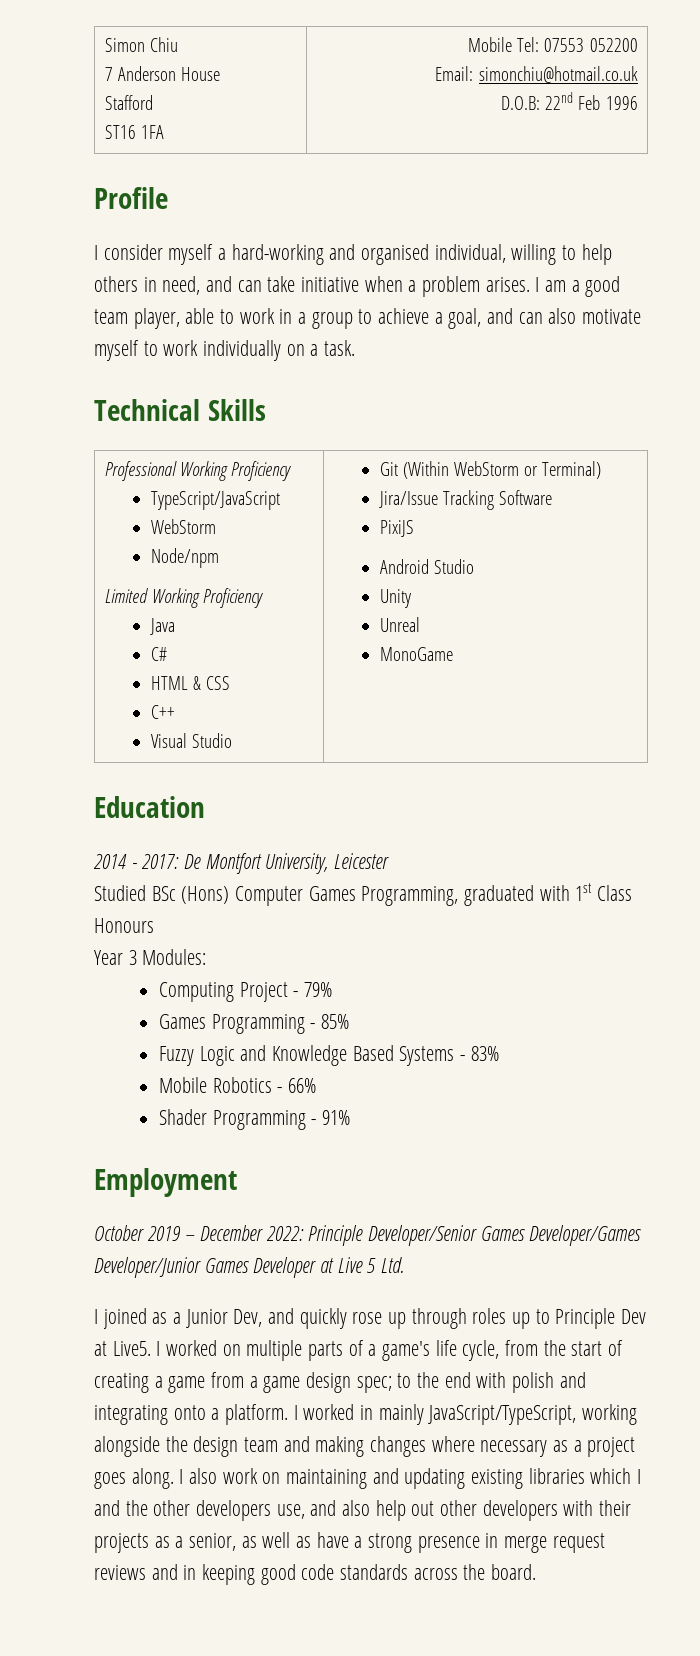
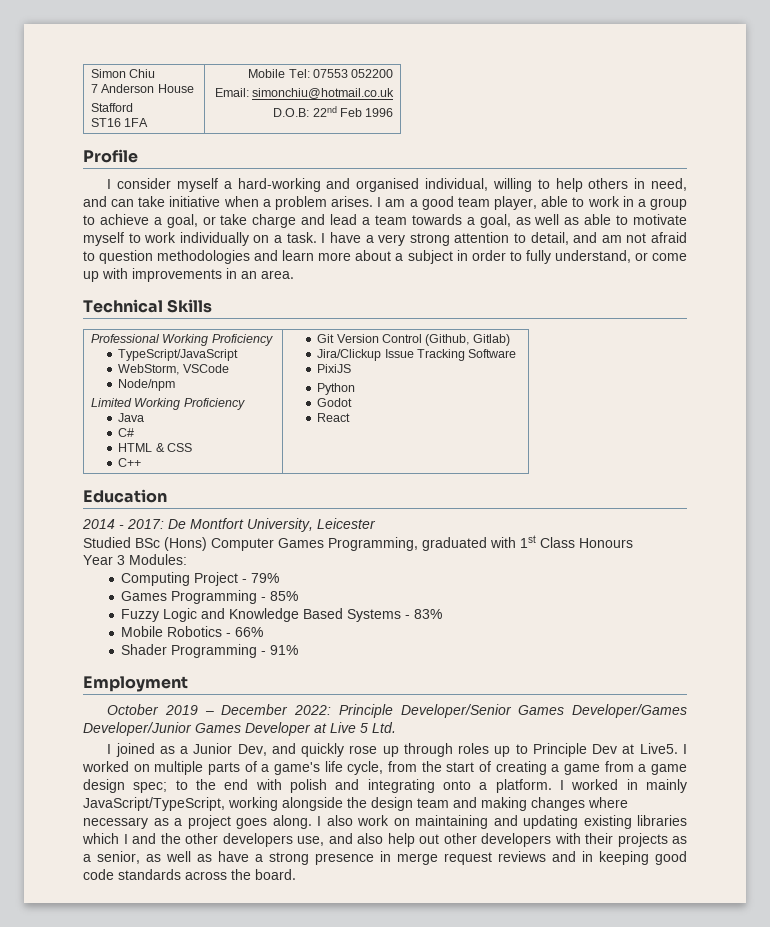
[487,308,577,324] and can also -> [202,214,629,228] or take charge and lead a team towards a goal, as well as able to
(356, 348) none -> [321,232,687,246] [83,250,687,264] [83,268,294,282] I have a very strong attention to detail, and am not afraid to question methodologies and learn more about a subject in order to fully understand, or come up with improvements in an area.
[150,519,216,534] WebStorm -> [118,364,229,375] WebStorm, VSCode
[150,733,232,748] // Visual Studio -> (142, 462) none
[402,461,602,479] [378,490,552,510] [379,520,414,537] [379,559,474,574] [379,589,411,608] [379,617,420,632] [379,647,453,661] (Within WebStorm or Terminal) // Jira/Issue Tracking Software // PixiJS // Android Studio // Unity // Unreal // MonoGame -> [336,334,510,346] [317,349,517,361] [317,364,352,373] [317,383,356,395] [317,398,353,407] [317,413,351,422] Version Control (Github, Gitlab) // Jira/Clickup Issue Tracking Software // PixiJS // Python // Godot // React

